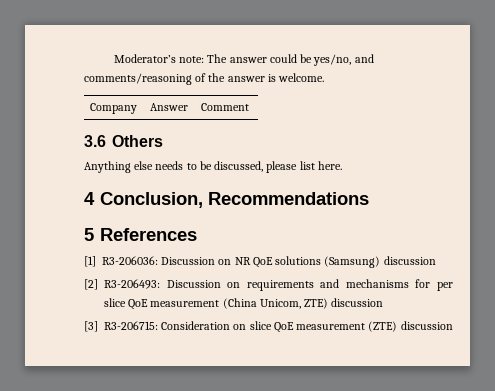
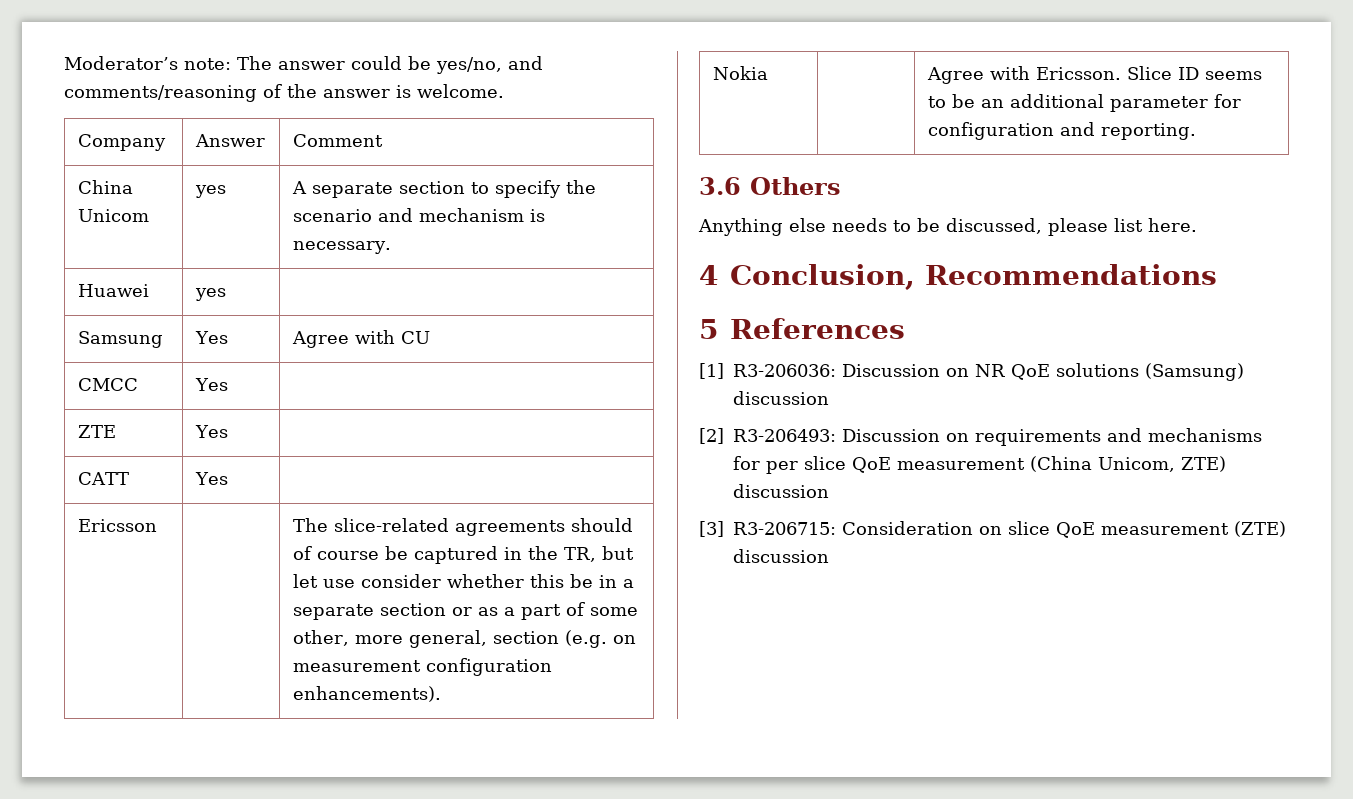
(250, 107) none -> [77,180,133,194] [77,209,149,222] [194,185,226,198] [291,180,596,198] [292,208,545,222] [292,241,391,254] [77,284,149,297] [194,288,226,301] [77,331,163,348] [194,331,228,344] [291,330,430,348] [77,378,138,391] [194,378,228,391] [77,425,116,438] [194,425,228,438] [77,472,129,485] [194,472,228,485] [77,519,157,532] [292,518,633,536] [292,546,634,564] [292,574,634,588] [292,602,638,620] [292,630,636,648] [292,658,552,676] [292,686,441,702] [712,66,768,80] [926,66,1262,84] [927,94,1241,112] [927,122,1196,140] // China Unicom | yes | A separate section to specify the scenario and mechanism is necessary. // Huawei | yes | // Samsung | Yes | Agree with CU // CMCC | Yes | // ZTE | Yes | // CATT | Yes | // Ericsson | | The slice-related agreements should of course be captured in the TR, but let use consider whether this be in a separate section or as a part of some other, more general, section (e.g. on measurement configuration enhancements). // Nokia | | Agree with Ericsson. Slice ID seems to be an additional parameter for configuration and reporting.

